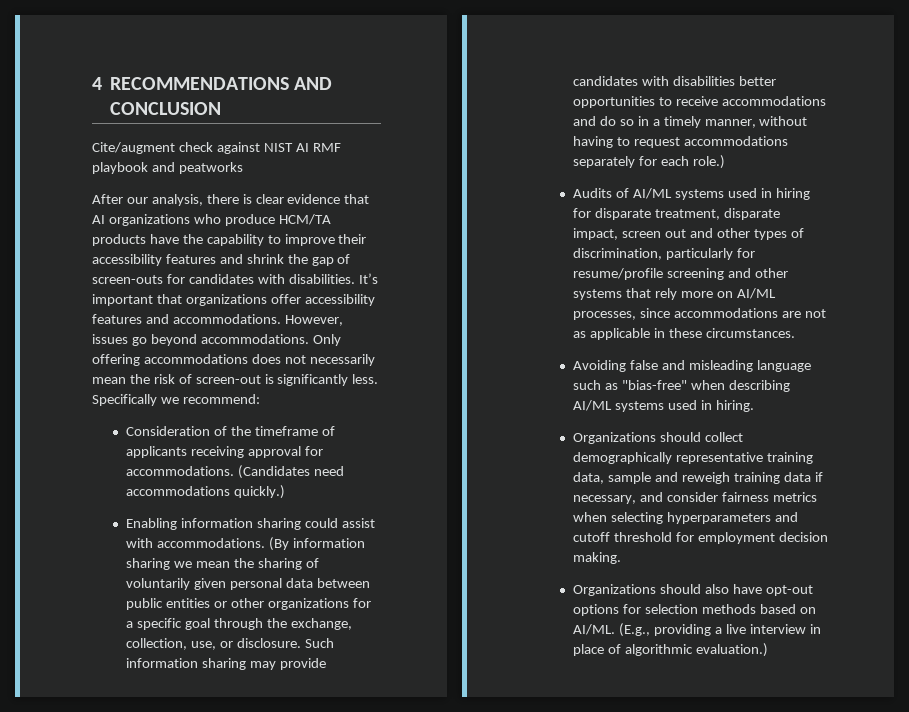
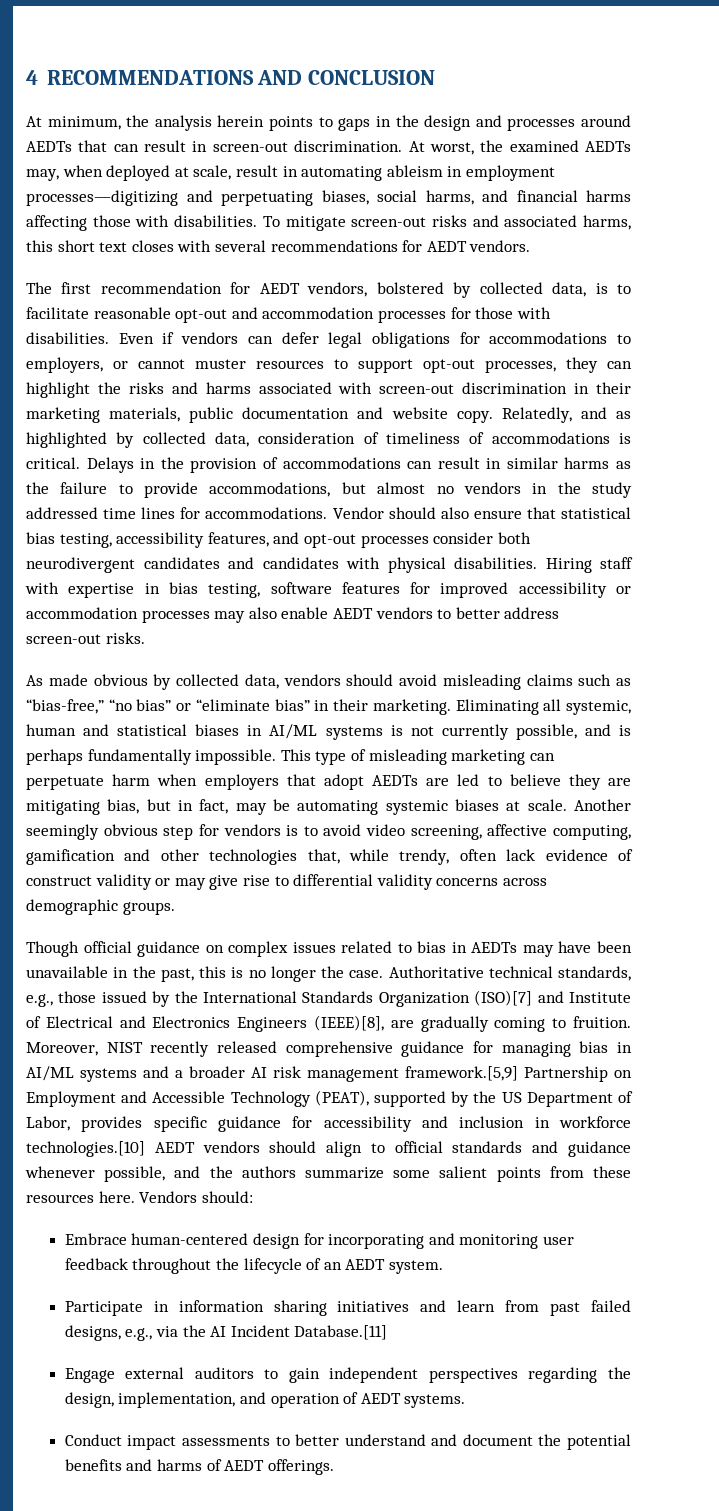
[92,142,341,154] [92,162,243,174] [92,194,370,206] [92,214,331,226] [92,234,367,246] [92,254,351,266] [92,273,378,284] [92,294,375,306] [92,314,343,326] [92,334,341,346] [92,354,375,366] [92,374,379,386] [92,394,260,406] [126,426,335,436] [126,446,323,458] [126,465,344,479] [126,485,285,499] [126,518,375,530] [126,537,365,551] [126,558,319,570] [126,578,370,590] [126,598,371,610] [126,618,352,630] [126,638,334,650] [126,658,326,670] [573,76,776,86] [573,96,826,108] [573,116,808,128] [573,136,788,148] [573,155,725,169] [573,188,810,200] [573,208,780,220] [573,228,804,240] [573,248,755,260] [573,268,788,280] [573,288,776,300] [573,308,826,320] [573,328,795,340] [573,360,811,372] [573,380,790,392] [573,400,754,412] [573,432,743,444] [573,452,813,464] [573,472,823,484] [573,492,817,504] [573,512,798,524] [573,532,828,544] [573,552,622,564] [573,584,813,596] [573,604,816,616] [573,623,821,637] [573,643,768,657] Cite/augment check against NIST AI RMF playbook and peatworks // After our analysis, there is clear evidence that AI organizations who produce HCM/TA products have the capability to improve their accessibility features and shrink the gap of screen-outs for candidates with disabilities. It’s important that organizations offer accessibility features and accommodations. However, issues go beyond accommodations. Only offering accommodations does not necessarily mean the risk of screen-out is significantly less. Specifically we recommend: // Consideration of the timeframe of applicants receiving approval for accommodations. (Candidates need accommodations quickly.) // Enabling information sharing could assist with accommodations. (By information sharing we mean the sharing of voluntarily given personal data between public entities or other organizations for a specific goal through the exchange, collection, use, or disclosure. Such information sharing may provide candidates with disabilities better opportunities to receive accommodations and do so in a timely manner, without having to request accommodations separately for each role.) // Audits of AI/ML systems used in hiring for disparate treatment, disparate impact, screen out and other types of discrimination, particularly for resume/profile screening and other systems that rely more on AI/ML processes, since accommodations are not as applicable in these circumstances. // Avoiding false and misleading language such as "bias-free" when describing AI/ML systems used in hiring. // Organizations should collect demographically representative training data, sample and reweigh training data if necessary, and consider fairness metrics when selecting hyperparameters and cutoff threshold for employment decision making. // Organizations should also have opt-out options for selection methods based on AI/ML. (E.g., providing a live interview in place of algorithmic evaluation.) -> [26,115,631,131] [26,140,632,155] [26,165,555,181] [26,190,631,206] [26,215,631,231] [26,240,531,252] [26,282,631,298] [26,307,551,323] [26,332,631,348] [26,357,632,373] [26,382,631,398] [26,407,631,423] [26,432,631,448] [26,457,631,473] [26,482,632,498] [26,507,632,519] [26,532,531,548] [26,557,633,573] [25,582,631,598] [26,607,560,623] [26,632,145,644] [26,674,631,690] [26,699,632,715] [26,724,631,740] [26,749,555,765] [26,774,631,790] [26,799,631,815] [26,824,631,840] [26,849,633,865] [26,874,547,890] [26,899,175,915] [26,941,632,957] [26,966,631,982] [26,990,631,1007] [26,1015,631,1032] [26,1041,632,1057] [26,1066,632,1082] [26,1090,633,1107] [26,1116,631,1132] [26,1141,631,1157] [25,1166,631,1182] [26,1191,253,1203] [64,1233,574,1249] [64,1258,443,1274] [64,1300,631,1316] [64,1325,388,1341] [64,1367,631,1383] [64,1392,466,1408] [64,1434,631,1450] [64,1459,334,1475] At minimum, the analysis herein points to gaps in the design and processes around AEDTs that can result in screen-out discrimination. At worst, the examined AEDTs may, when deployed at scale, result in automating ableism in employment processes—digitizing and perpetuating biases, social harms, and financial harms affecting those with disabilities. To mitigate screen-out risks and associated harms, this short text closes with several recommendations for AEDT vendors. // The first recommendation for AEDT vendors, bolstered by collected data, is to facilitate reasonable opt-out and accommodation processes for those with disabilities. Even if vendors can defer legal obligations for accommodations to employers, or cannot muster resources to support opt-out processes, they can highlight the risks and harms associated with screen-out discrimination in their marketing materials, public documentation and website copy. Relatedly, and as highlighted by collected data, consideration of timeliness of accommodations is critical. Delays in the provision of accommodations can result in similar harms as the failure to provide accommodations, but almost no vendors in the study addressed time lines for accommodations. Vendor should also ensure that statistical bias testing, accessibility features, and opt-out processes consider both neurodivergent candidates and candidates with physical disabilities. Hiring staff with expertise in bias testing, software features for improved accessibility or accommodation processes may also enable AEDT vendors to better address screen-out risks. // As made obvious by collected data, vendors should avoid misleading claims such as “bias-free,” “no bias” or “eliminate bias” in their marketing. Eliminating all systemic, human and statistical biases in AI/ML systems is not currently possible, and is perhaps fundamentally impossible. This type of misleading marketing can perpetuate harm when employers that adopt AEDTs are led to believe they are mitigating bias, but in fact, may be automating systemic biases at scale. Another seemingly obvious step for vendors is to avoid video screening, affective computing, gamification and other technologies that, while trendy, often lack evidence of construct validity or may give rise to differential validity concerns across demographic groups. // Though official guidance on complex issues related to bias in AEDTs may have been unavailable in the past, this is no longer the case. Authoritative technical standards, e.g., those issued by the International Standards Organization (ISO)[7] and Institute of Electrical and Electronics Engineers (IEEE)[8], are gradually coming to fruition. Moreover, NIST recently released comprehensive guidance for managing bias in AI/ML systems and a broader AI risk management framework.[5,9] Partnership on Employment and Accessible Technology (PEAT), supported by the US Department of Labor, provides specific guidance for accessibility and inclusion in workforce technologies.[10] AEDT vendors should align to official standards and guidance whenever possible, and the authors summarize some salient points from these resources here. Vendors should: // Embrace human-centered design for incorporating and monitoring user feedback throughout the lifecycle of an AEDT system. // Participate in information sharing initiatives and learn from past failed designs, e.g., via the AI Incident Database.[11] // Engage external auditors to gain independent perspectives regarding the design, implementation, and operation of AEDT systems. // Conduct impact assessments to better understand and document the potential benefits and harms of AEDT offerings.

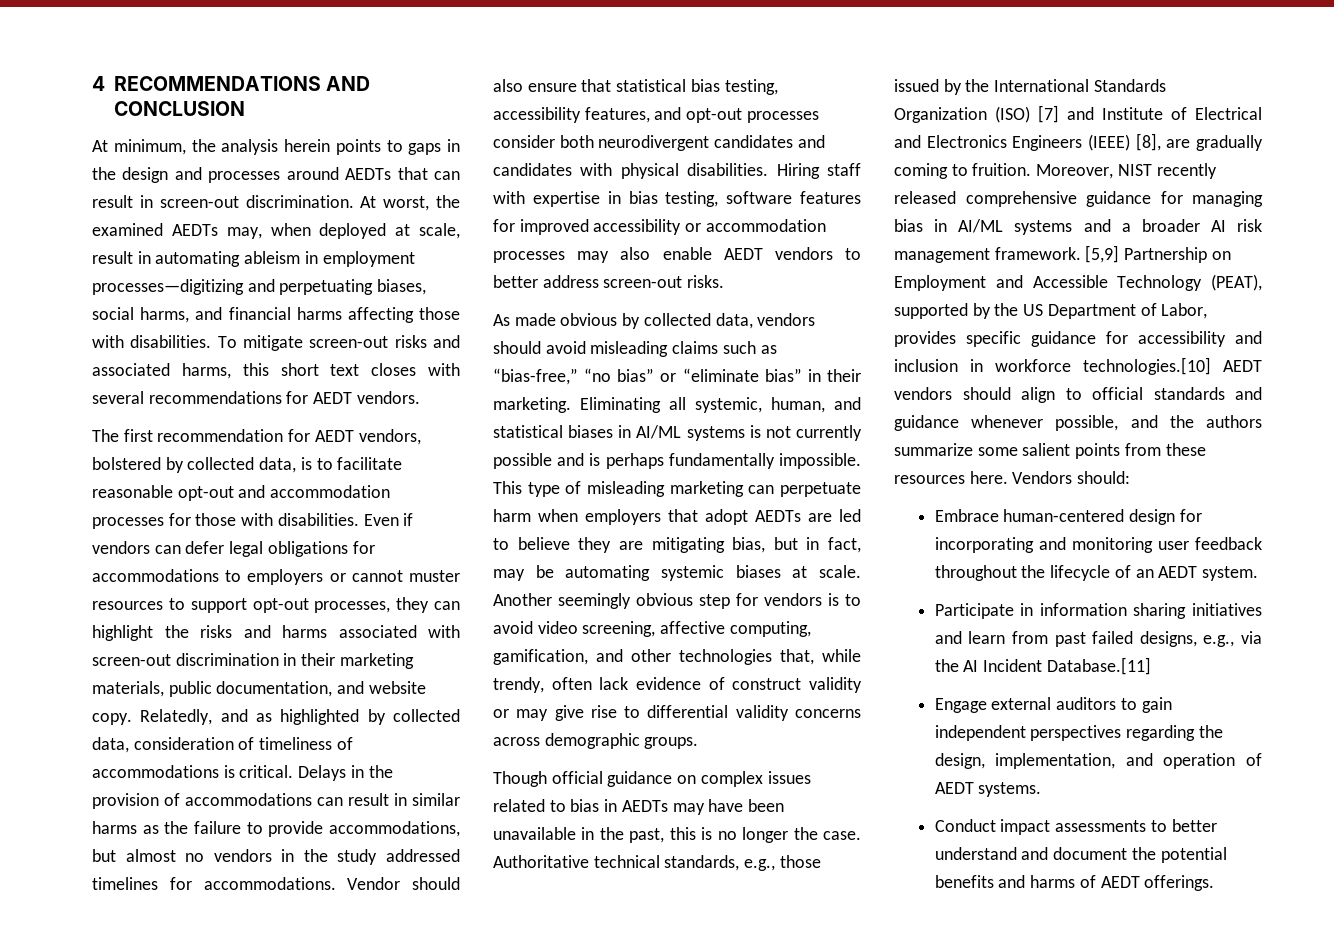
[26,357,103,373] employers, -> [247,569,324,585] employers
[242,407,350,419] documentation -> [216,681,333,697] documentation,
[103,507,176,519] time lines -> [92,877,158,890] timelines
[26,724,76,736] human -> [771,397,825,413] human,
[515,724,577,740] possible, -> [493,453,552,469] possible
[26,849,115,865] gamification -> [493,649,588,665] gamification,
[474,990,533,1006] (ISO)[7] -> [995,105,1059,123] (ISO) [7]
[314,1015,385,1031] (IEEE)[8], -> [1088,133,1161,151] (IEEE) [8],
[405,1066,518,1081] framework.[5,9] -> [994,245,1120,263] framework. [5,9]

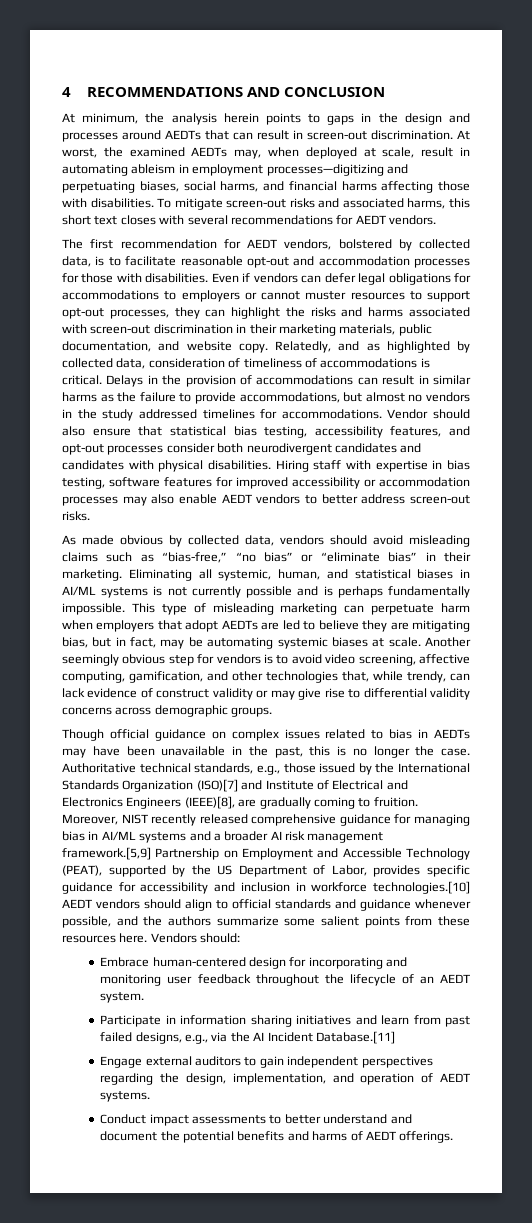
[551,677,592,690] often -> [450,673,470,681] can
[995,105,1059,123] (ISO) [7] -> [196,779,238,792] (ISO)[7]
[1088,133,1161,151] (IEEE) [8], -> [184,796,235,809] (IEEE)[8],
[994,245,1120,263] framework. [5,9] -> [62,847,151,860] framework.[5,9]

